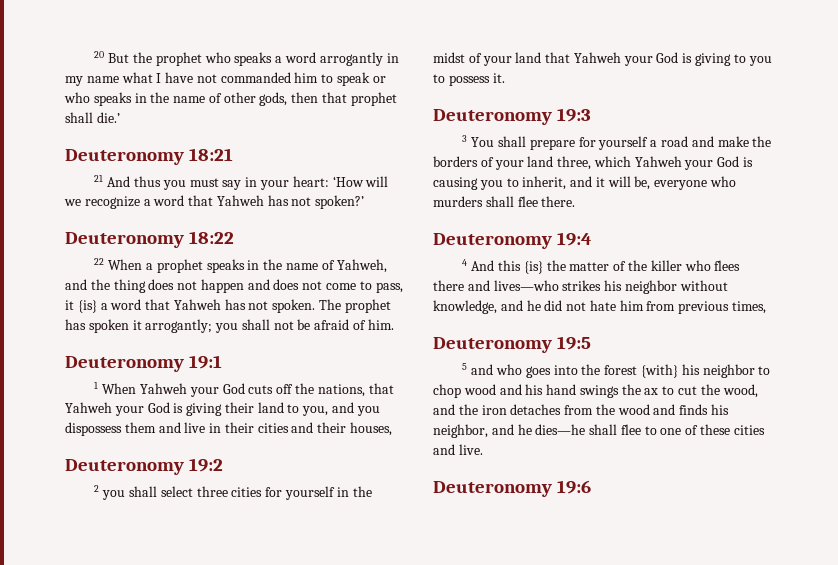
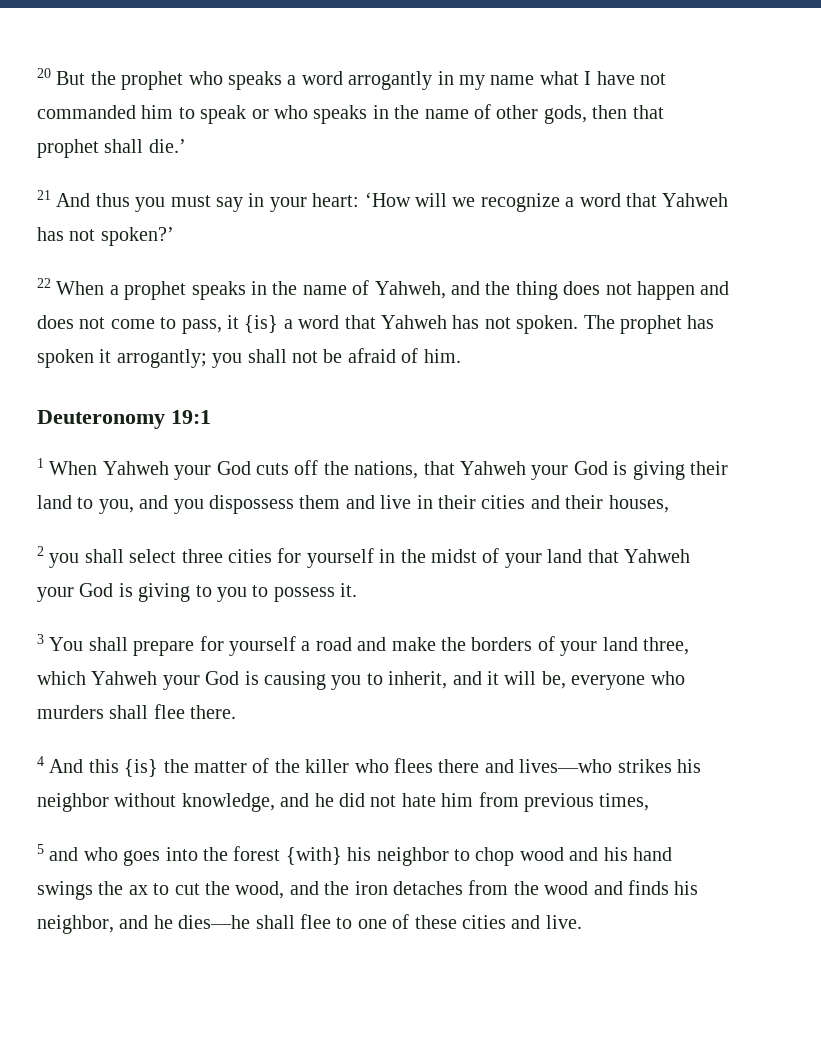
[65,148,234,165] // Deuteronomy 18:21 -> (186, 146) none
[65,231,235,248] // Deuteronomy 18:22 -> (174, 236) none
[65,458,224,475] // Deuteronomy 19:2 -> (669, 504) none
[433,108,592,125] // Deuteronomy 19:3 -> (358, 590) none
[433,232,593,249] // Deuteronomy 19:4 -> (237, 712) none
[433,336,592,353] // Deuteronomy 19:5 -> (650, 802) none
[433,480,592,497] // Deuteronomy 19:6 -> (582, 922) none

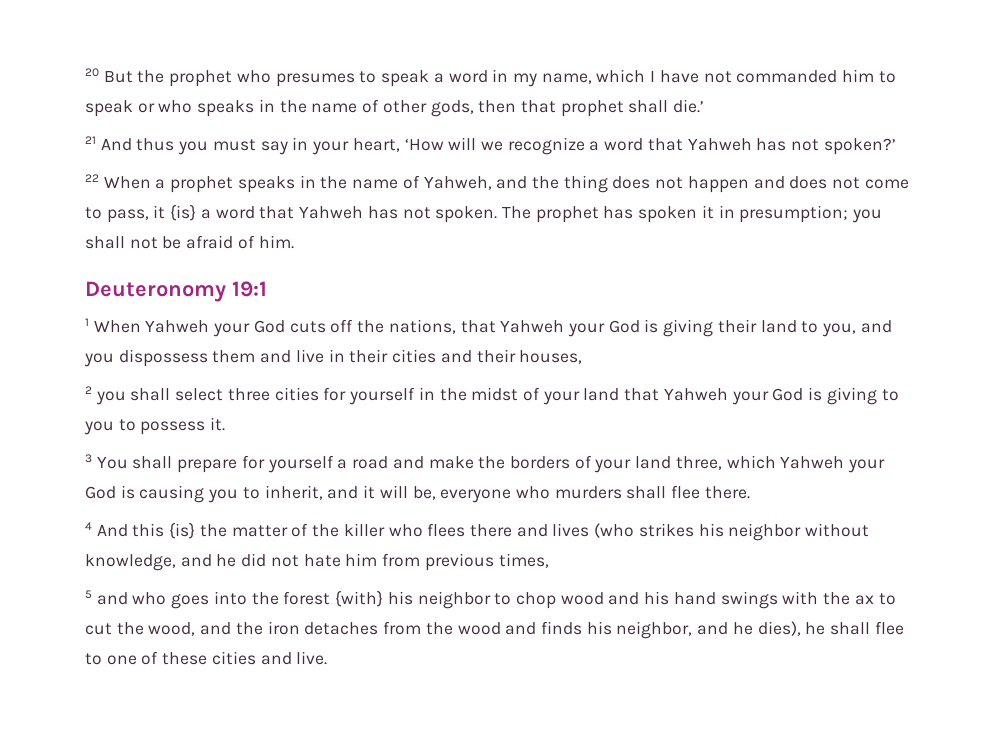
[228,71,433,90] speaks a word arrogantly -> [275,70,488,87] presumes to speak a word
[490,71,579,85] name what -> [541,69,646,84] name, which
[312,193,360,207] heart: -> [352,138,400,152] heart,
[116,349,207,368] arrogantly; -> [718,205,849,223] in presumption;
[519,759,613,773] lives—who -> [552,523,635,538] lives (who
(93, 890) none -> [782,591,819,605] with
[178,915,251,929] dies—he -> [757,621,826,636] dies), he

